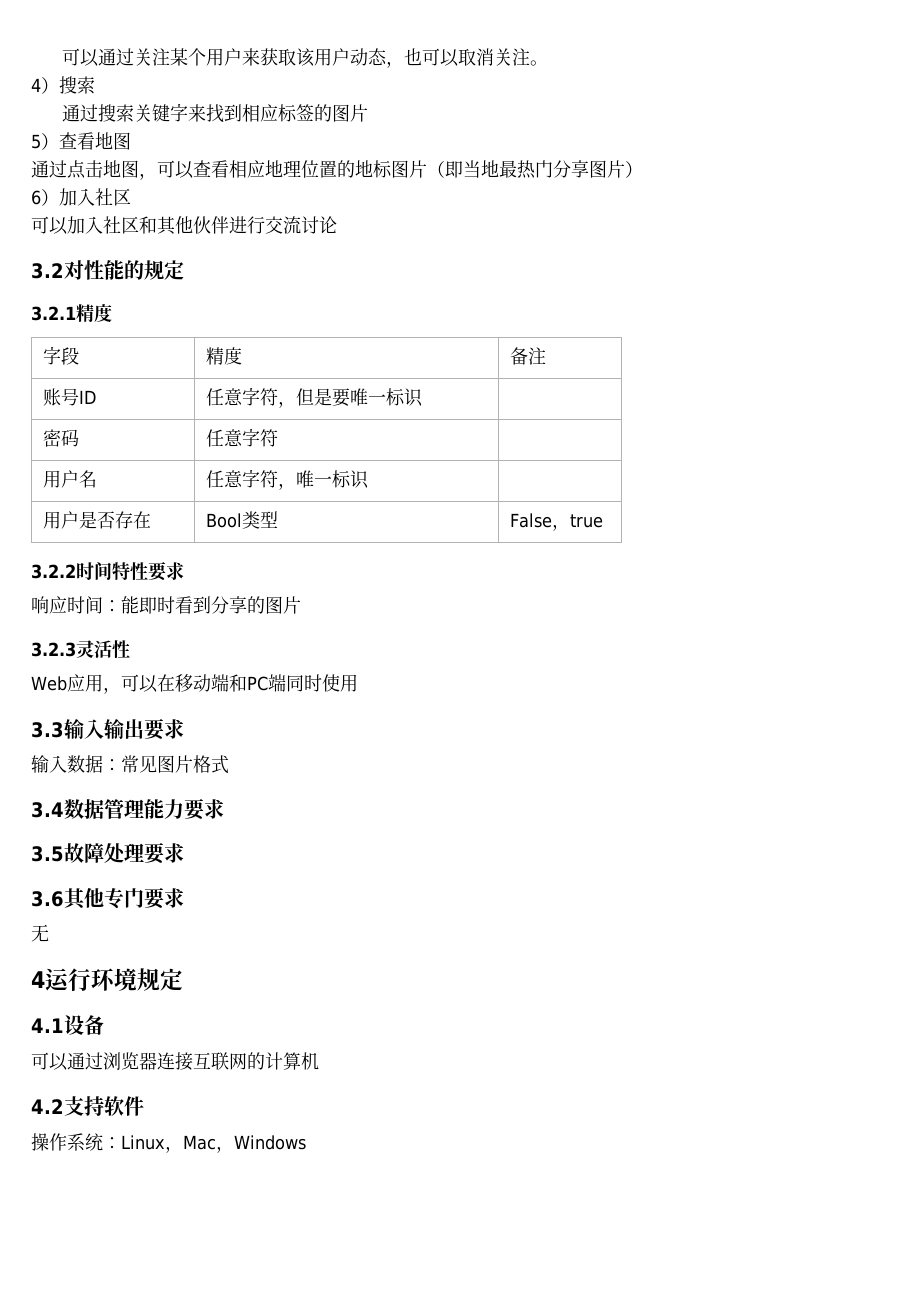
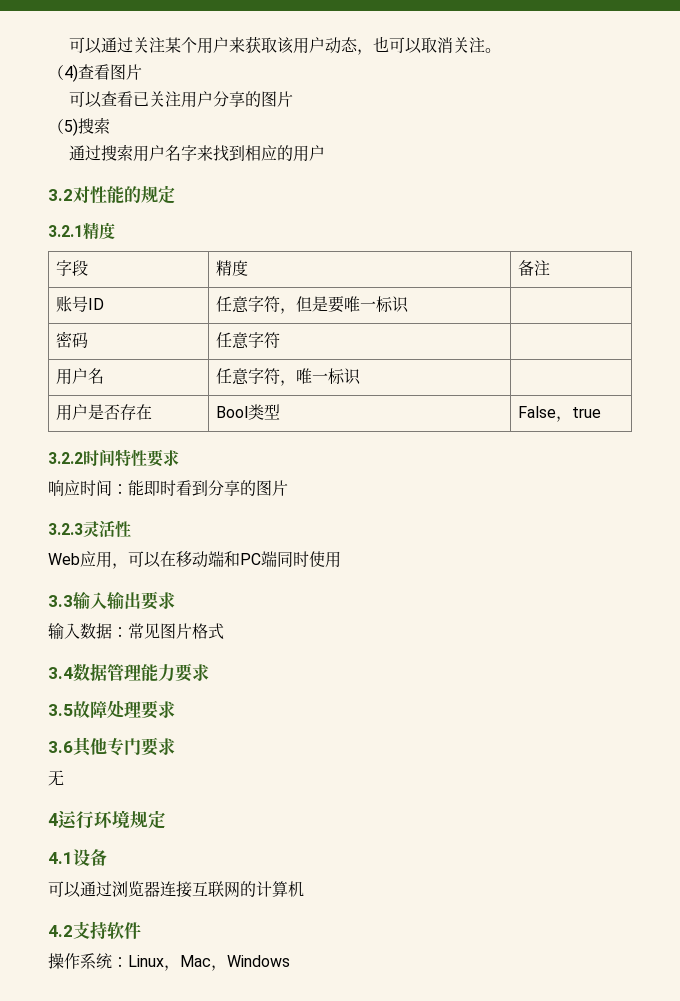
[31,77,59,94] 4） -> [48,64,142,82] [68,91,293,108] [48,118,78,136] （4)查看图片 // 可以查看已关注用户分享的图片 // （5)
[133,104,170,122] 关键 -> [132,145,181,162] 用户名
[277,104,368,122] [31,132,131,150] [31,160,643,180] [31,188,131,206] [31,216,337,235] 标签的图片 // 5）查看地图 // 通过点击地图，可以查看相应地理位置的地标图片（即当地最热门分享图片） // 6）加入社区 // 可以加入社区和其他伙伴进行交流讨论 -> [276,145,325,162] 的用户

